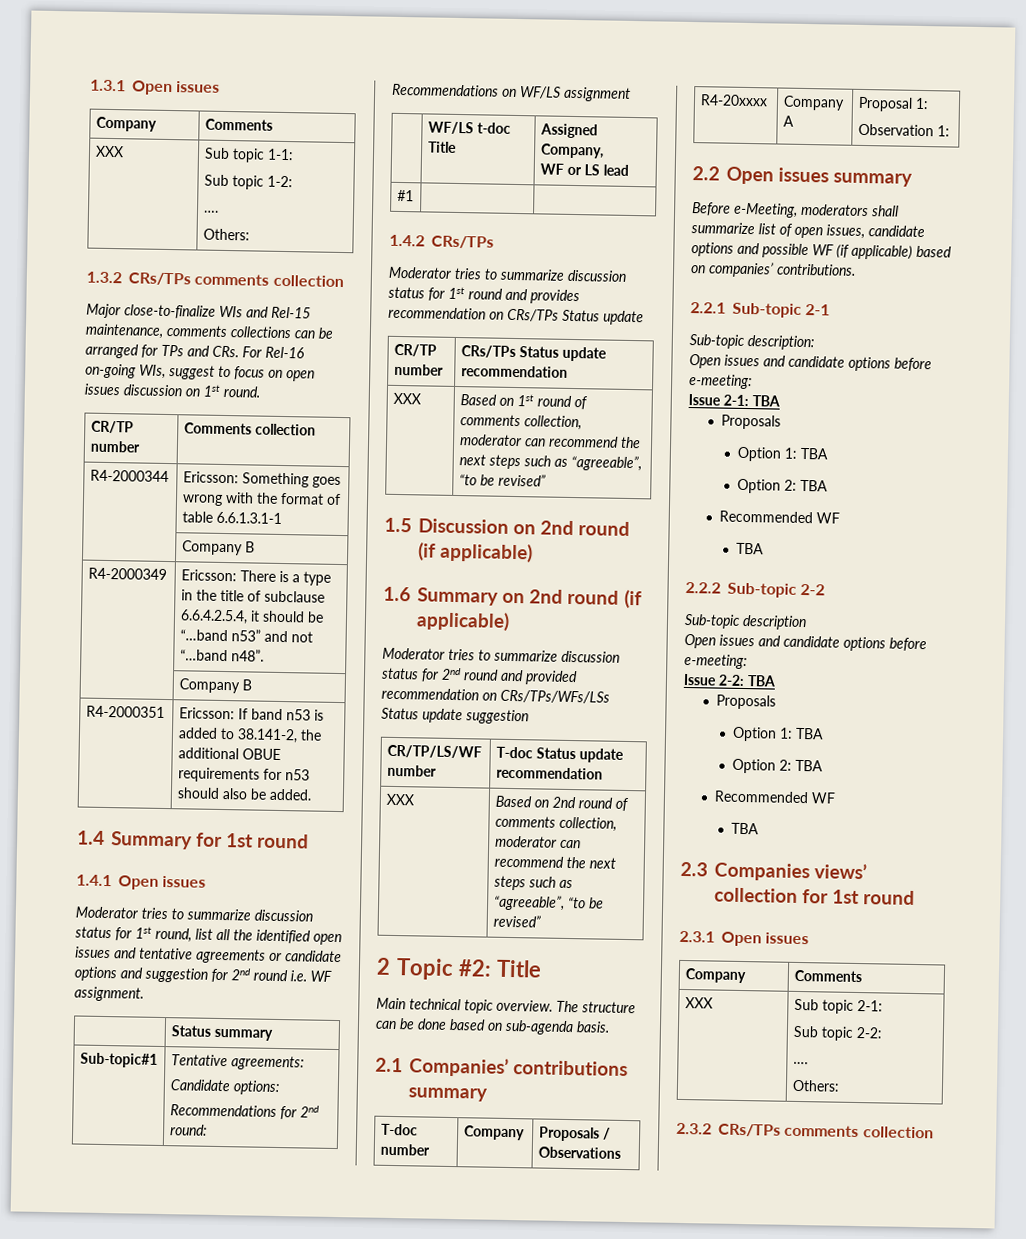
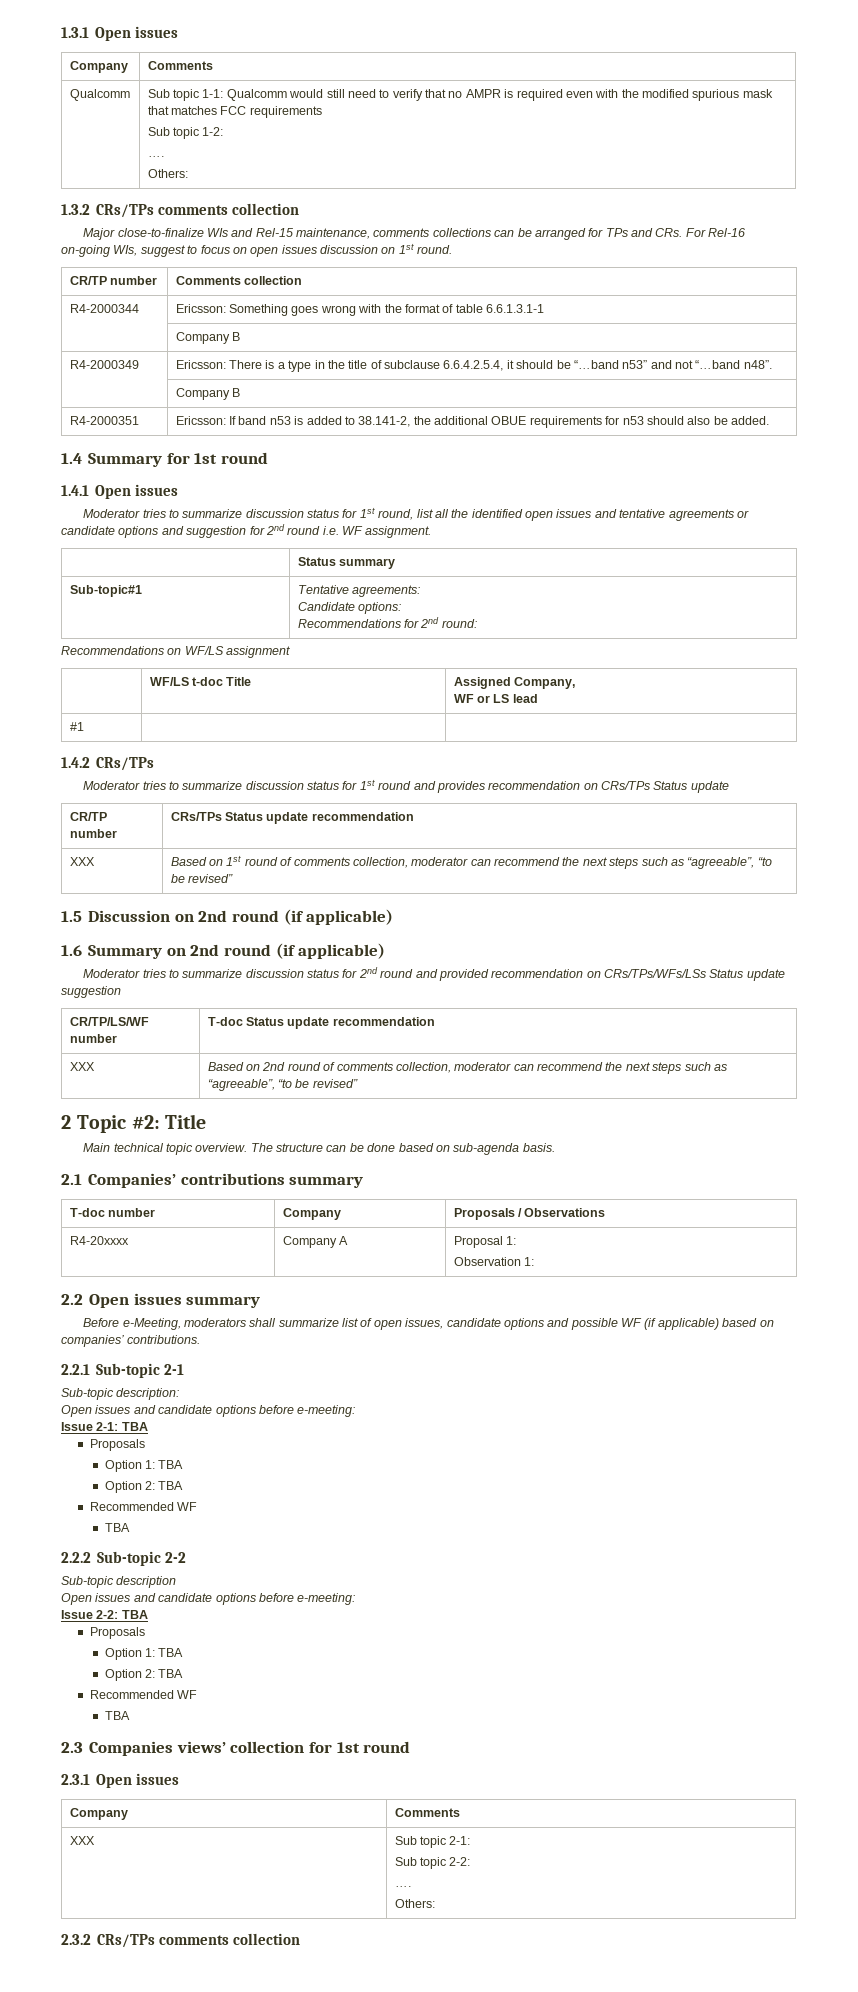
[94,145,124,158] XXX -> [69,89,130,101] Qualcomm
(294, 154) none -> [226,89,773,101] [147,106,322,118] Qualcomm would still need to verify that no AMPR is required even with the modified spurious mask that matches FCC requirements

